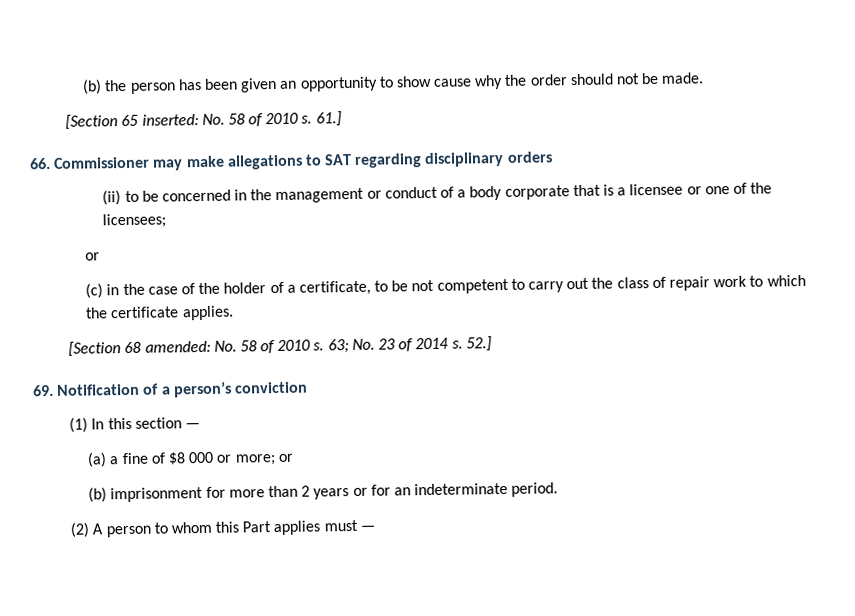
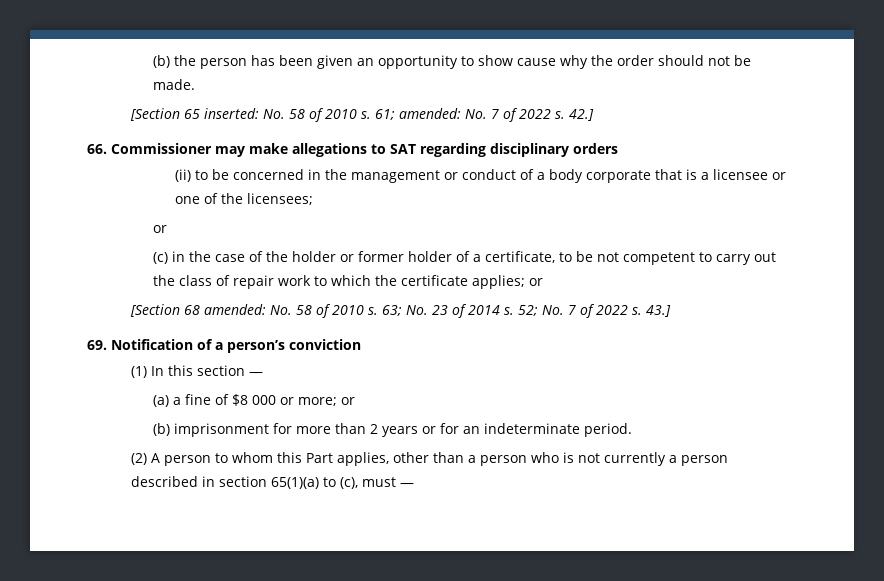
[315,111,342,127] 61.] -> [375,108,595,122] 61; amended: No. 7 of 2022 s. 42.]
(267, 288) none -> [340,251,453,262] or former holder
[181,305,234,321] applies. -> [472,275,544,289] applies; or
[465,336,492,352] 52.] -> [518,304,672,318] 52; No. 7 of 2022 s. 43.]
[273,520,321,536] applies -> [337,452,729,466] [131,476,359,489] applies, other than a person who is not currently a person described in section 65(1)(a) to (c),

